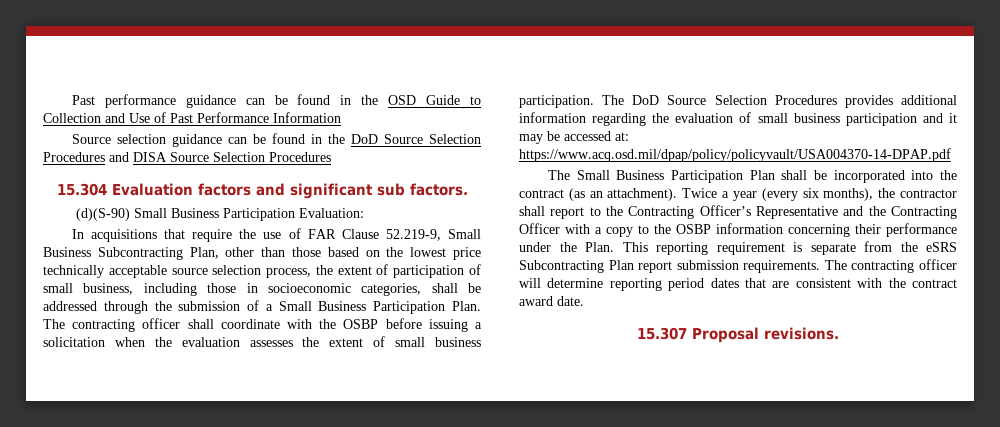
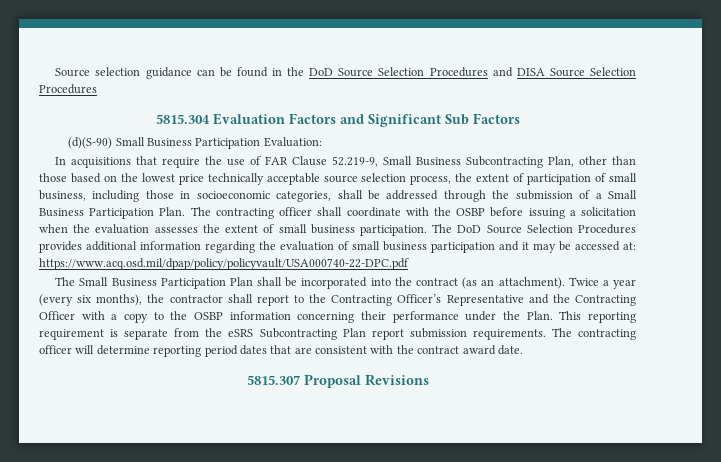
[71,94,482,108] [43,112,341,123] Past performance guidance can be found in the OSD Guide to Collection and Use of Past Performance Information // -> (55, 72) none
[56,183,468,199] 15.304 Evaluation factors and significant sub factors. -> [155,113,520,127] 5815.304 Evaluation Factors and Significant Sub Factors
[519,148,951,162] https://www.acq.osd.mil/dpap/policy/policyvault/USA004370-14-DPAP.pdf -> [39,258,409,270] https://www.acq.osd.mil/dpap/policy/policyvault/USA000740-22-DPC.pdf
[637,327,839,343] 15.307 Proposal revisions. -> [246,374,429,388] 5815.307 Proposal Revisions

